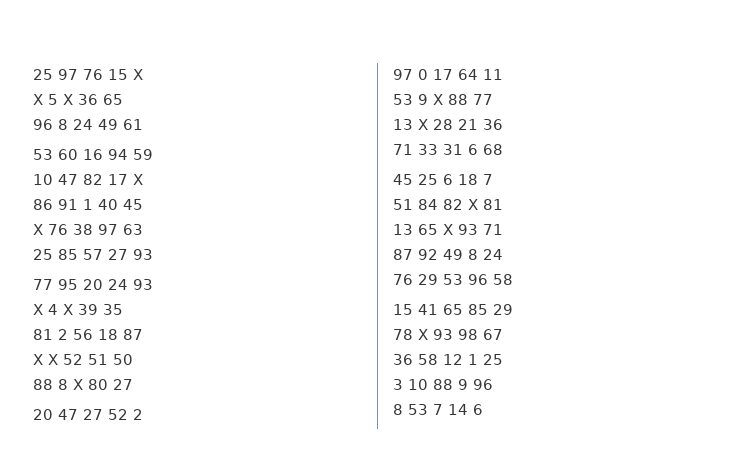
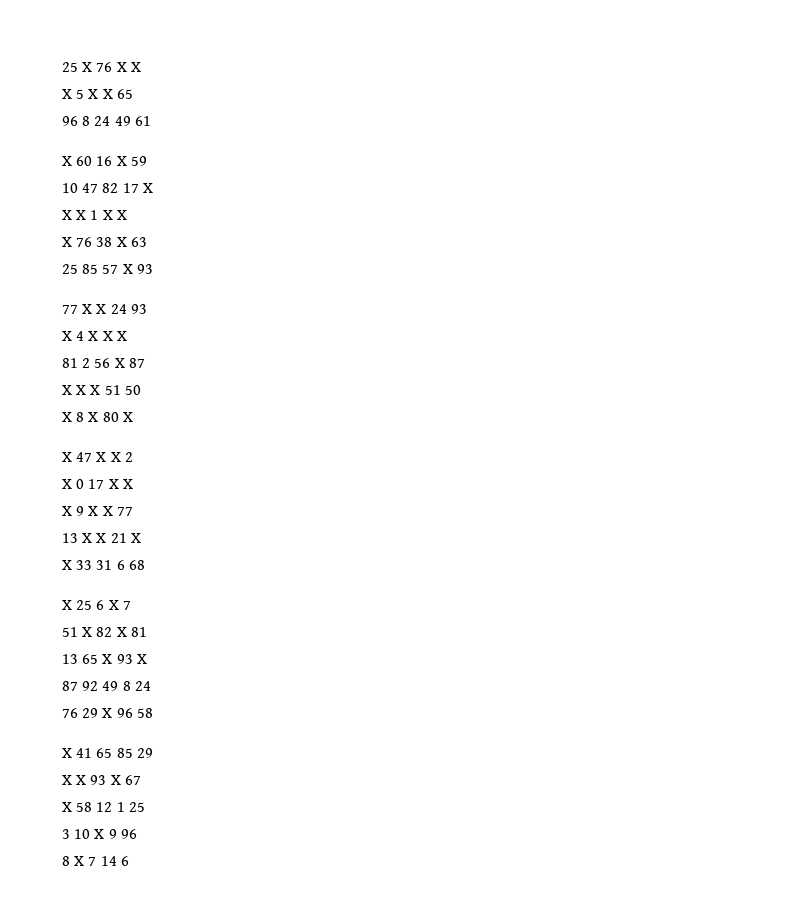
[33,69,128,80] 25 97 76 15 -> [62,62,127,72] 25 X 76 X
[78,94,98,105] 36 -> [102,89,113,99] X
[33,149,53,160] 53 -> [62,156,72,166] X
[108,149,128,160] 94 -> [116,156,127,166] X
[33,199,143,210] 86 91 1 40 45 -> [62,210,127,220] X X 1 X X
[98,224,118,235] 97 -> [116,237,127,247] X
[108,249,128,260] 27 -> [122,264,133,274] X
[58,279,103,290] 95 20 -> [82,304,107,314] X X
[78,304,123,315] 39 35 -> [102,331,127,341] X X
[98,329,118,340] 18 -> [114,358,125,368] X
[63,354,83,365] 52 -> [90,385,101,395] X
[33,379,53,390] 88 -> [62,412,72,422] X
[113,379,133,390] [33,409,128,420] 27 // 20 47 27 52 -> [122,412,133,422] [62,452,121,462] X // X 47 X X
[393,69,413,80] 97 -> [62,479,72,489] X
[458,69,503,80] [393,94,413,105] 64 11 // 53 -> [108,479,133,489] [62,506,72,516] X X // X
[448,94,468,105] 88 -> [102,506,113,516] X
[433,119,503,130] [393,144,413,155] 28 21 36 // 71 -> [96,533,141,543] [62,560,72,570] X 21 X // X
[393,174,413,185] 45 -> [62,600,72,610] X
[458,174,478,185] 18 -> [108,600,119,610] X
[418,199,438,210] 84 -> [82,627,93,637] X
[483,224,503,235] 71 -> [136,654,147,664] X
[443,274,463,285] 53 -> [102,708,113,718] X
[393,304,413,315] 15 -> [62,748,72,758] X
[393,329,478,340] 78 X 93 98 -> [62,775,121,785] X X 93 X
[393,354,413,365] 36 -> [62,802,72,812] X
[433,379,453,390] 88 -> [94,829,105,839] X
[408,404,428,415] 53 -> [74,856,85,866] X

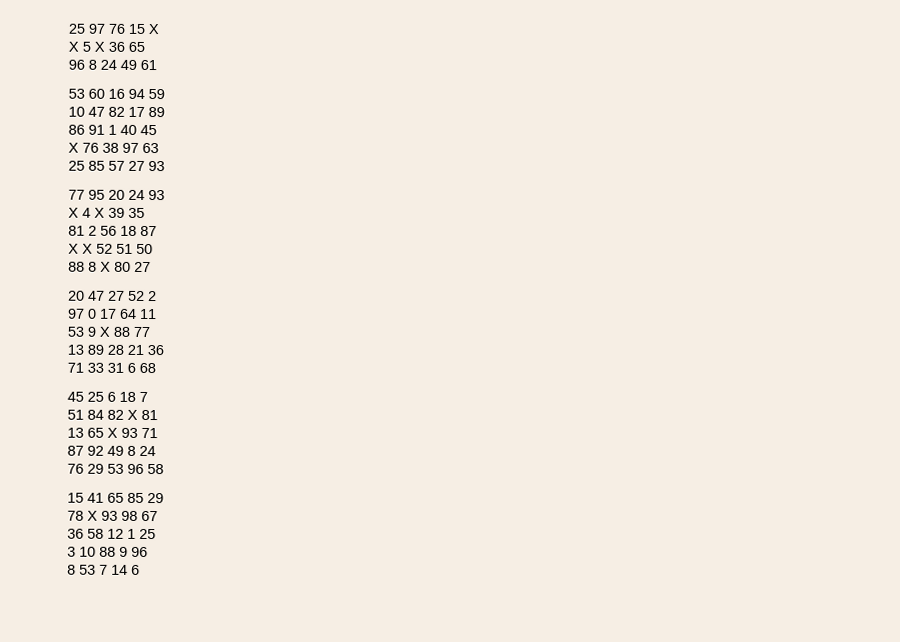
[62,62,127,72] 25 X 76 X -> [68,23,145,34] 25 97 76 15
[102,89,113,99] X -> [108,41,125,52] 36
[62,156,72,166] X -> [68,88,85,99] 53
[116,156,127,166] X -> [128,88,145,99] 94
[142,183,153,193] [62,210,127,220] X // X X 1 X X -> [148,106,165,118] [68,124,157,136] 89 // 86 91 1 40 45
[116,237,127,247] X -> [122,142,139,153] 97
[122,264,133,274] X -> [128,160,145,171] 27
[82,304,107,314] X X -> [88,189,125,200] 95 20
[102,331,127,341] X X -> [108,207,145,218] 39 35
[114,358,125,368] X -> [120,225,137,236] 18
[90,385,101,395] X -> [96,243,113,254] 52
[62,412,72,422] X -> [68,261,85,272] 88
[122,412,133,422] [62,452,121,462] X // X 47 X X -> [134,261,151,273] [68,290,145,301] 27 // 20 47 27 52
[62,479,72,489] X -> [68,308,85,319] 97
[108,479,133,489] [62,506,72,516] X X // X -> [120,308,157,320] [67,326,84,337] 64 11 // 53
[102,506,113,516] X -> [113,326,130,337] 88
[82,533,141,543] [62,560,72,570] X X 21 X // X -> [87,344,164,356] [67,362,84,373] 89 28 21 36 // 71
[62,600,72,610] X -> [67,391,84,402] 45
[108,600,119,610] X -> [119,391,136,402] 18
[82,627,93,637] X -> [87,409,104,420] 84
[136,654,147,664] X -> [141,427,158,439] 71
[102,708,113,718] X -> [107,463,124,474] 53
[62,748,72,758] X -> [67,492,84,503] 15
[62,775,121,785] X X 93 X -> [67,510,138,521] 78 X 93 98
[62,802,72,812] X -> [67,528,84,539] 36
[94,829,105,839] X -> [99,546,116,557] 88
[74,856,85,866] X -> [79,564,96,575] 53

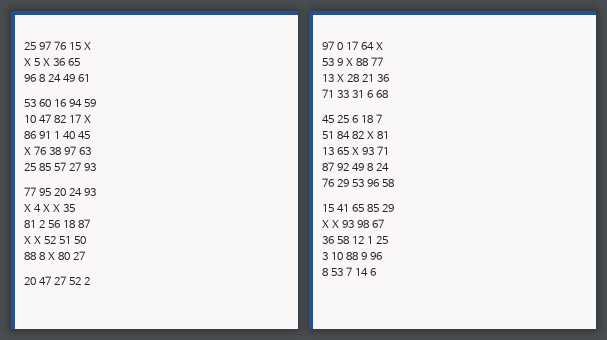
[148,106,165,118] 89 -> [83,115,91,123] X
[108,207,125,218] 39 -> [52,204,60,212] X
[140,308,157,320] 11 -> [375,42,383,50] X
[87,344,104,355] 89 -> [336,74,344,82] X
[67,510,84,521] 78 -> [322,220,329,228] X

